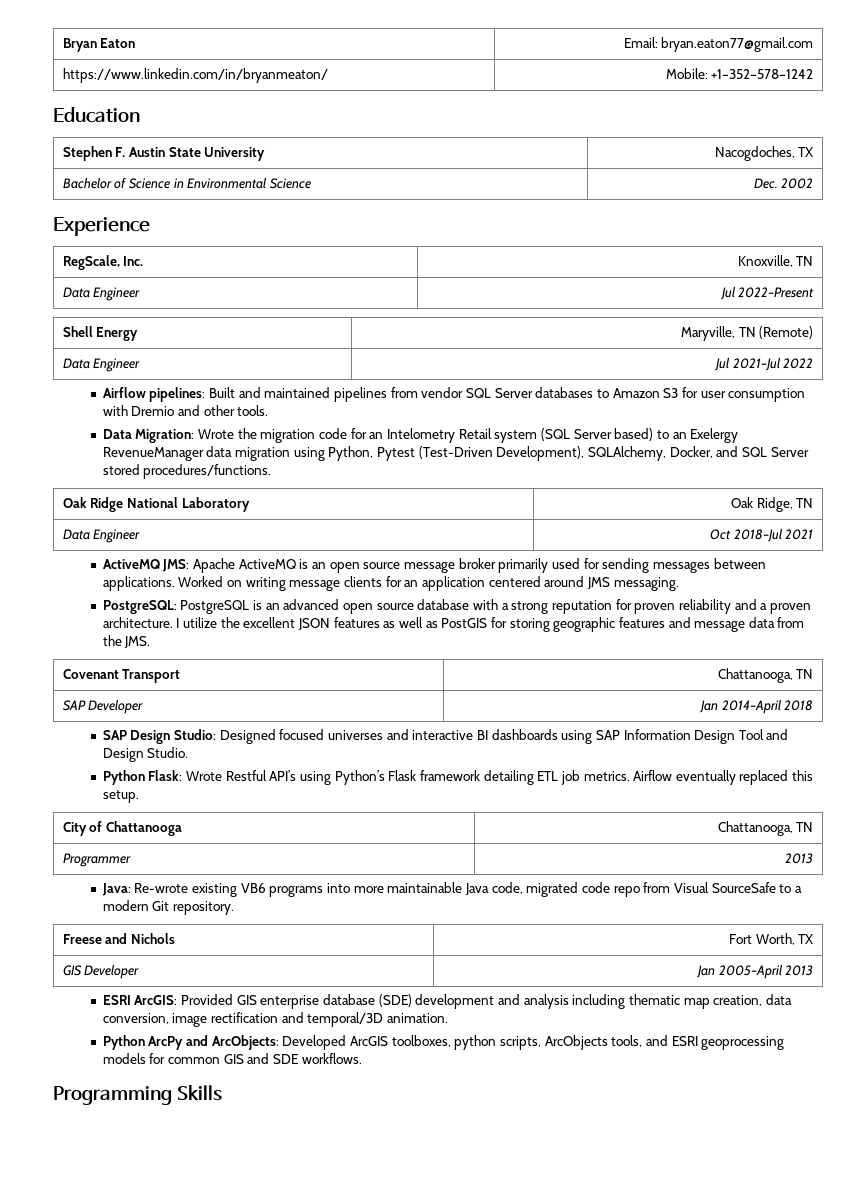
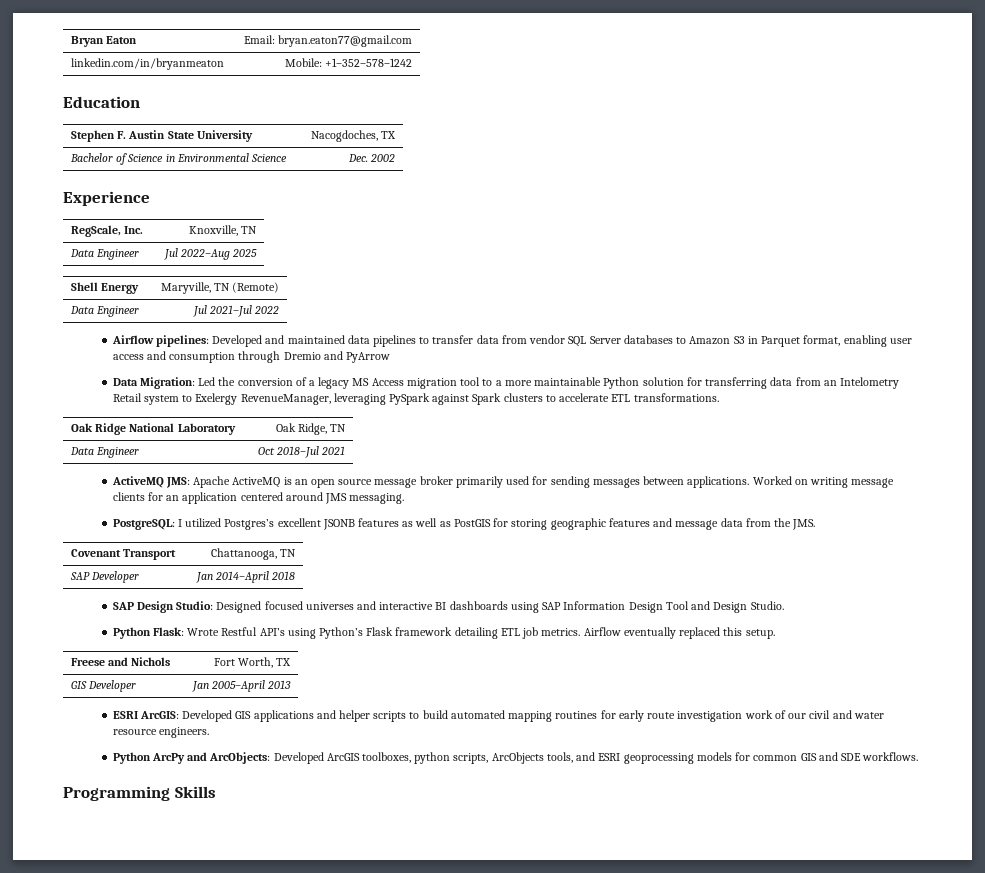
[62,68,328,83] https://www.linkedin.com/in/bryanmeaton/ -> [70,58,224,70] linkedin.com/in/bryanmeaton
[738,287,815,298] 2022–Present -> [179,249,258,260] 2022–Aug 2025
[209,387,236,398] Built -> [212,335,263,347] Developed
[334,387,388,402] pipelines -> [347,335,499,347] data pipelines to transfer data
[681,387,806,402] [102,405,269,416] [102,428,739,443] [102,446,809,461] [102,464,272,479] for user consumption with Dremio and other tools. // Data Migration: Wrote the migration code for an Intelometry Retail system (SQL Server based) to an Exelergy RevenueManager data migration using Python, Pytest (Test-Driven Development), SQLAlchemy, Docker, and SQL Server stored procedures/functions. -> [747,335,912,347] [112,351,391,363] [112,377,900,389] [112,393,719,405] in Parquet format, enabling user access and consumption through Dremio and PyArrow // Data Migration: Led the conversion of a legacy MS Access migration tool to a more maintainable Python solution for transferring data from an Intelometry Retail system to Exelergy RevenueManager, leveraging PySpark against Spark clusters to accelerate ETL transformations.
[180,599,811,614] [102,617,331,630] PostgreSQL is an advanced open source database with a strong reputation for proven reliability and a proven architecture. I utilize the excellent JSON -> [177,518,355,530] I utilized Postgres’s excellent JSONB
[62,821,183,836] [717,821,814,836] [62,853,131,867] [785,853,814,864] [101,882,802,897] [102,900,235,915] // City of Chattanooga | Chattanooga, TN // Programmer | 2013 // Java: Re-wrote existing VB6 programs into more maintainable Java code, migrated code repo from Visual SourceSafe to a modern Git repository. -> (775, 634) none
[181,994,792,1009] [102,1012,449,1027] Provided GIS enterprise database (SDE) development and analysis including thematic map creation, data conversion, image rectification and temporal/3D animation. -> [182,710,884,722] [112,727,209,738] Developed GIS applications and helper scripts to build automated mapping routines for early route investigation work of our civil and water resource engineers.

